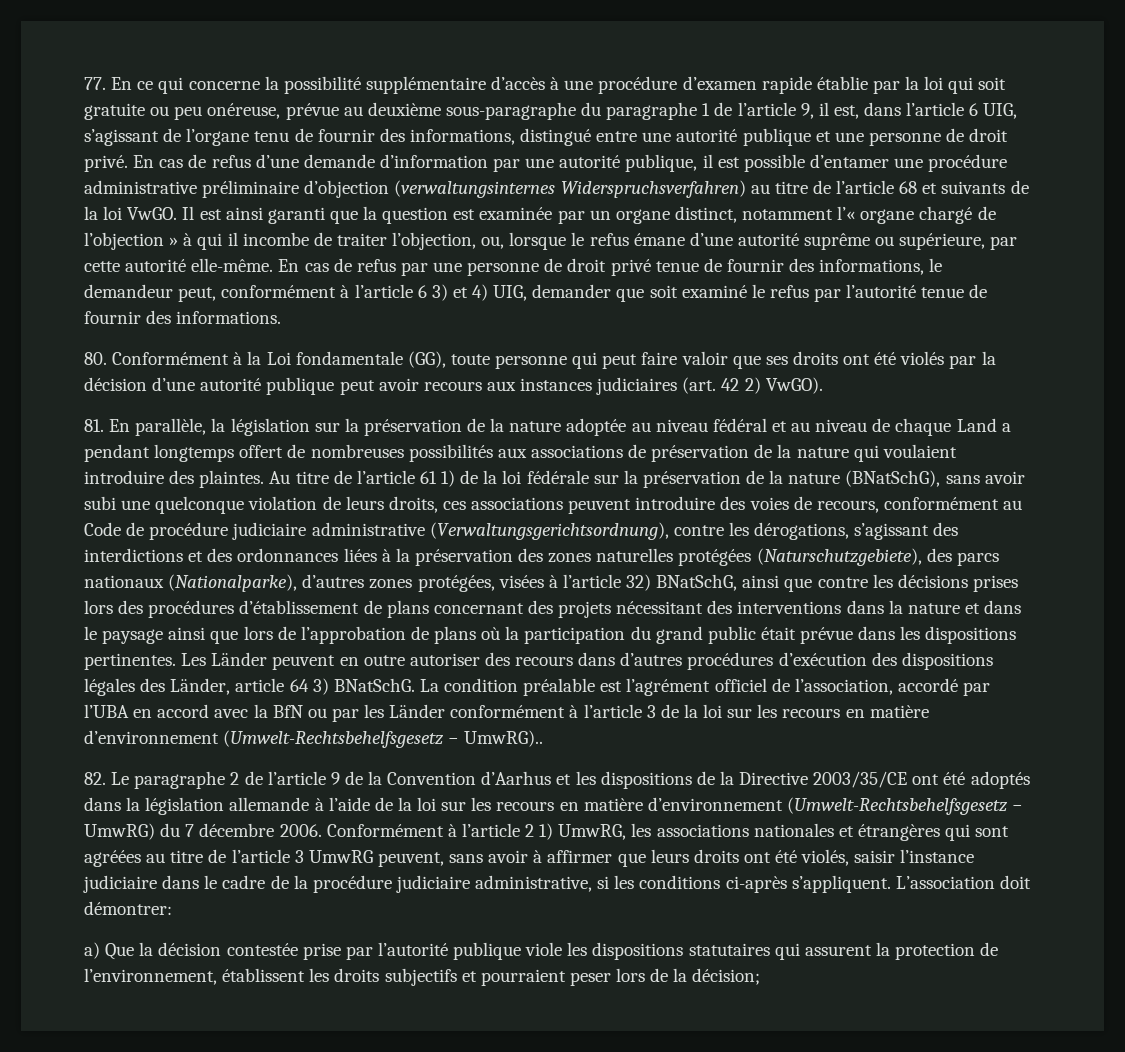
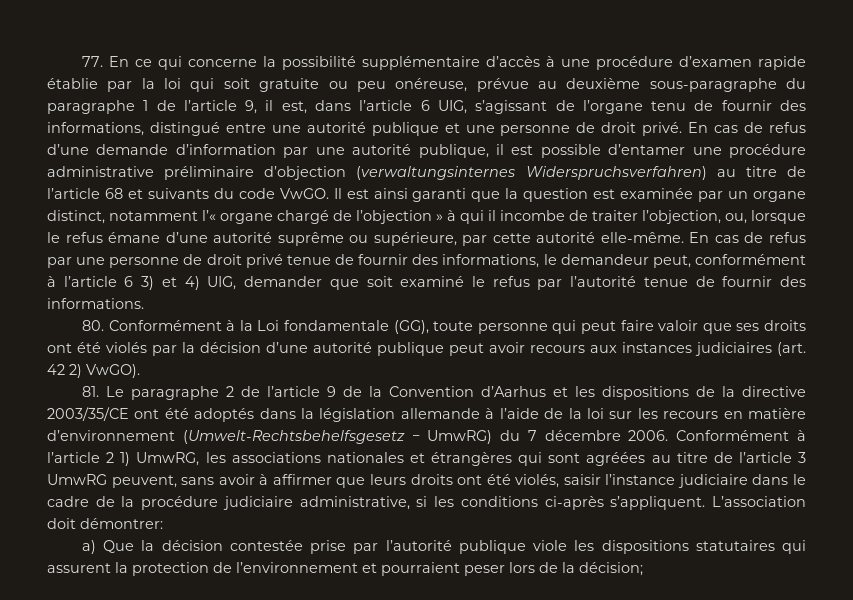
[1010,180,1029,194] [84,206,123,220] de la loi -> [213,188,275,199] du code
[109,418,1011,436] [84,444,957,462] [84,470,1025,488] [84,496,1023,514] [84,522,959,540] [84,548,999,566] [84,574,1018,592] [84,600,1022,618] [84,626,1017,644] [84,652,993,670] [84,678,991,696] [84,704,929,722] [84,730,544,748] [84,772,106,785] En parallèle, la législation sur la préservation de la nature adoptée au niveau fédéral et au niveau de chaque Land a pendant longtemps offert de nombreuses possibilités aux associations de préservation de la nature qui voulaient introduire des plaintes. Au titre de l’article 61 1) de la loi fédérale sur la préservation de la nature (BNatSchG), sans avoir subi une quelconque violation de leurs droits, ces associations peuvent introduire des voies de recours, conformément au Code de procédure judiciaire administrative (Verwaltungsgerichtsordnung), contre les dérogations, s’agissant des interdictions et des ordonnances liées à la préservation des zones naturelles protégées (Naturschutzgebiete), des parcs nationaux (Nationalparke), d’autres zones protégées, visées à l’article 32) BNatSchG, ainsi que contre les décisions prises lors des procédures d’établissement de plans concernant des projets nécessitant des interventions dans la nature et dans le paysage ainsi que lors de l’approbation de plans où la participation du grand public était prévue dans les dispositions pertinentes. Les Länder peuvent en outre autoriser des recours dans d’autres procédures d’exécution des dispositions légales des Länder, article 64 3) BNatSchG. La condition préalable est l’agrément officiel de l’association, accordé par l’UBA en accord avec la BfN ou par les Länder conformément à l’article 3 de la loi sur les recours en matière d’environnement (Umwelt-Rechtsbehelfsgesetz − UmwRG).. // 82. -> (99, 391) none
[739,772,809,785] Directive -> [741,386,806,397] directive
[84,968,457,986] l’environnement, établissent les droits subjectifs -> [236,562,358,573] l’environnement

